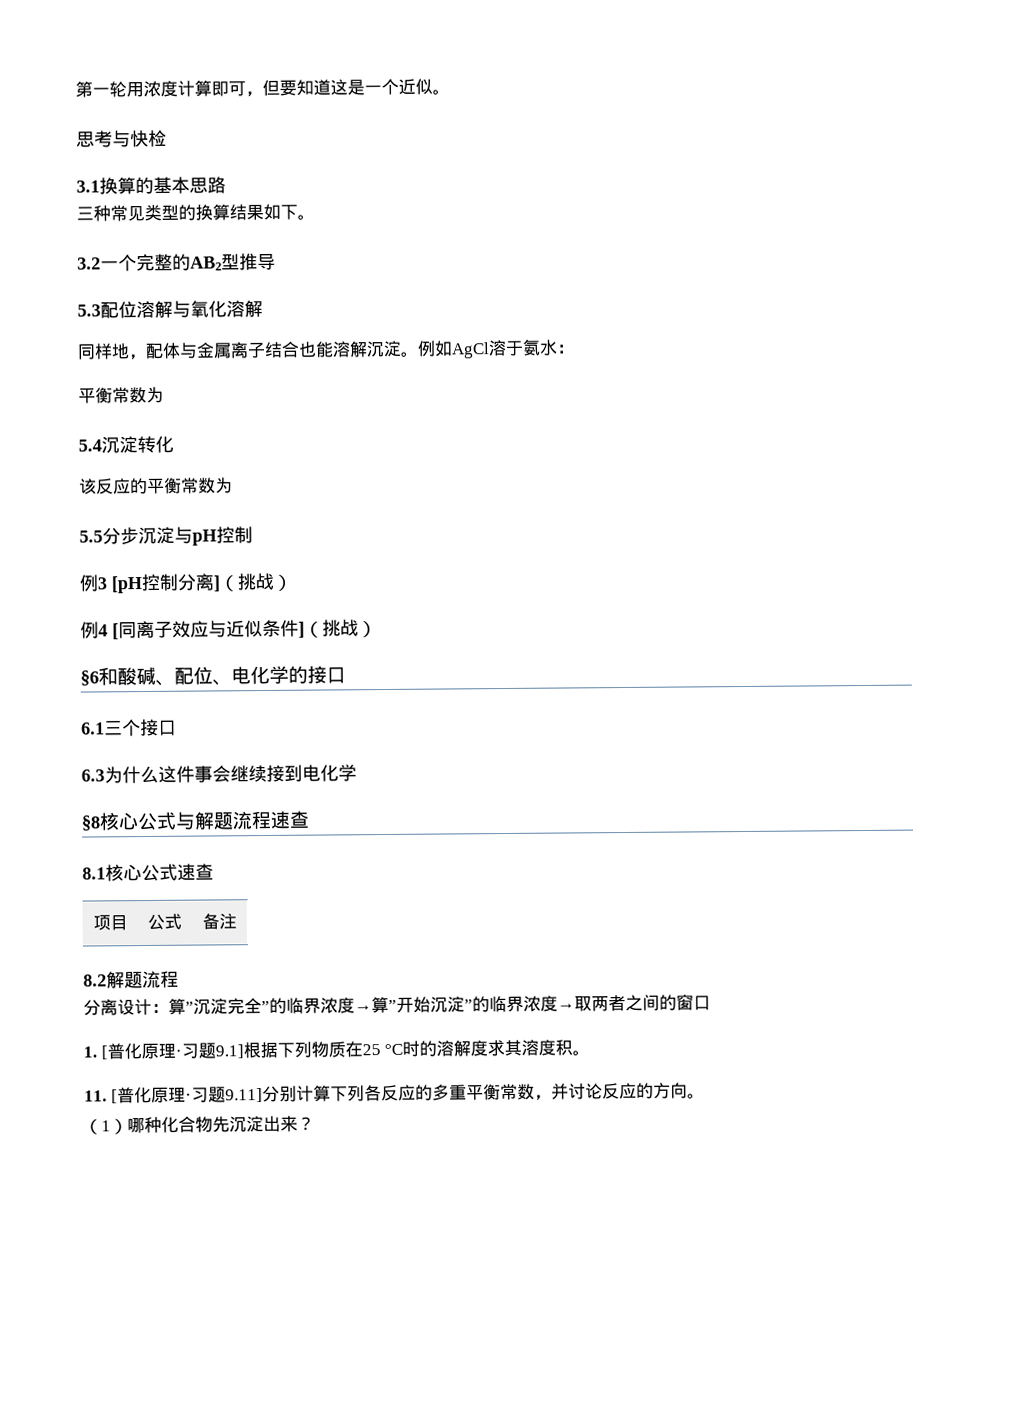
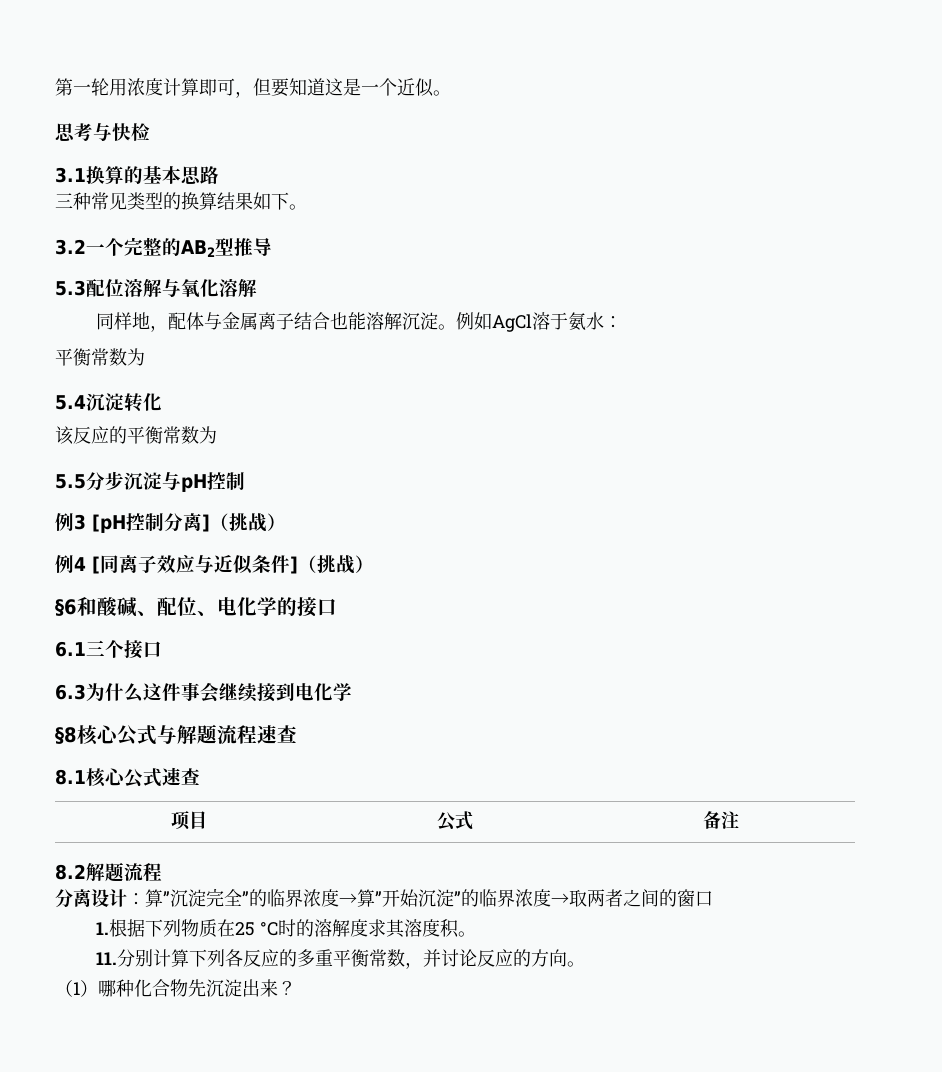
[100,1042,244,1060] [普化原理·习题9.1] -> (110, 928) none
[110,1086,263,1104] [普化原理·习题9.11] -> (118, 958) none

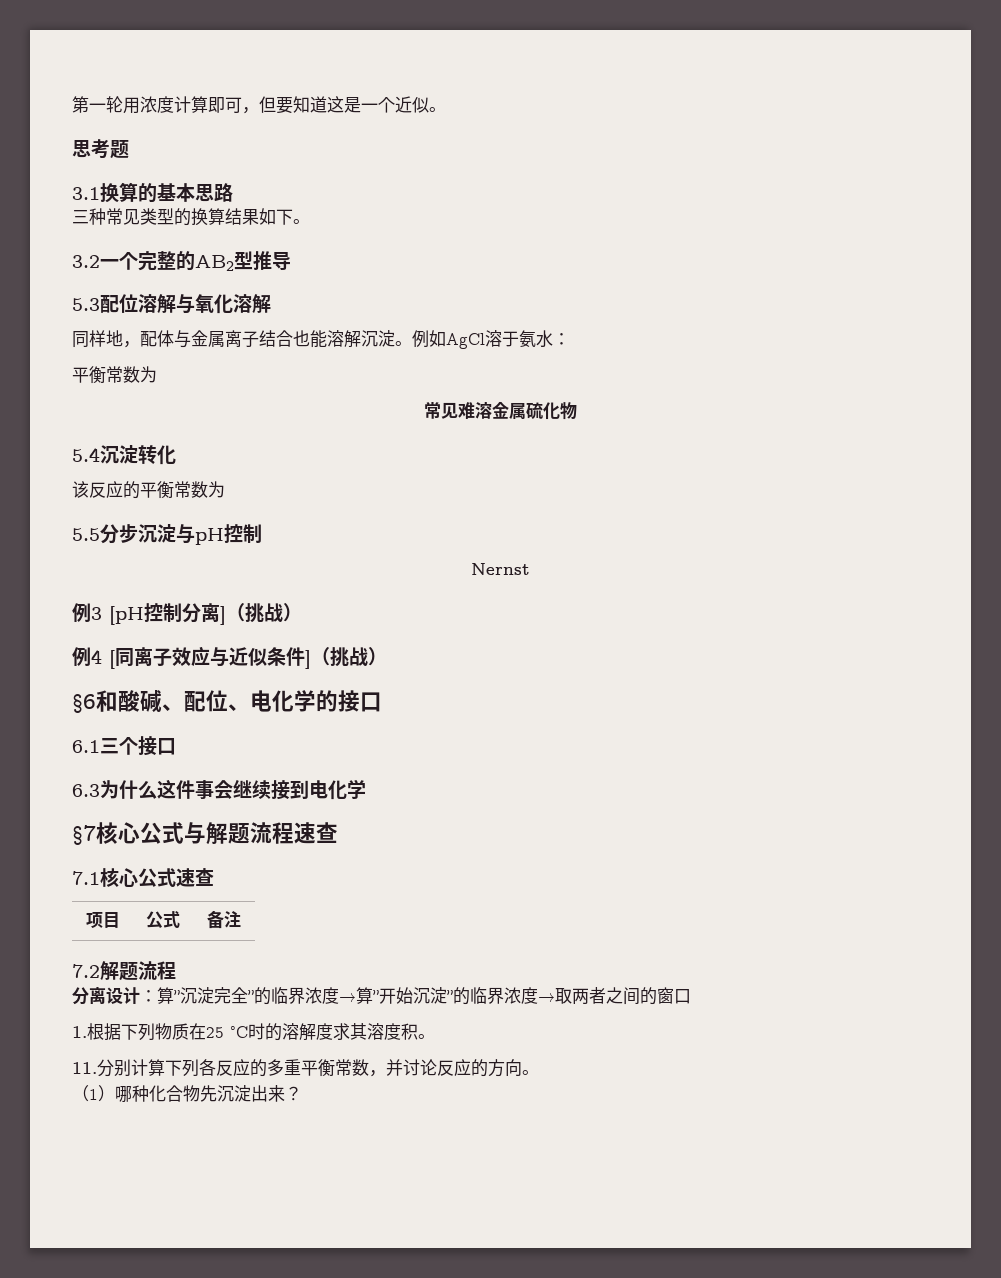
[93,123,150,141] 与快检 -> [110,140,129,159] 题
(145, 357) none -> [424,401,577,420] // 常见难溶金属硫化物
(245, 481) none -> [471,563,530,575] // Nernst
[55,727,77,744] §8 -> [72,825,96,845] §7
[55,769,86,785] 8.1 -> [72,871,100,885] 7.1
[55,864,86,880] 8.2 -> [72,964,100,978] 7.2

